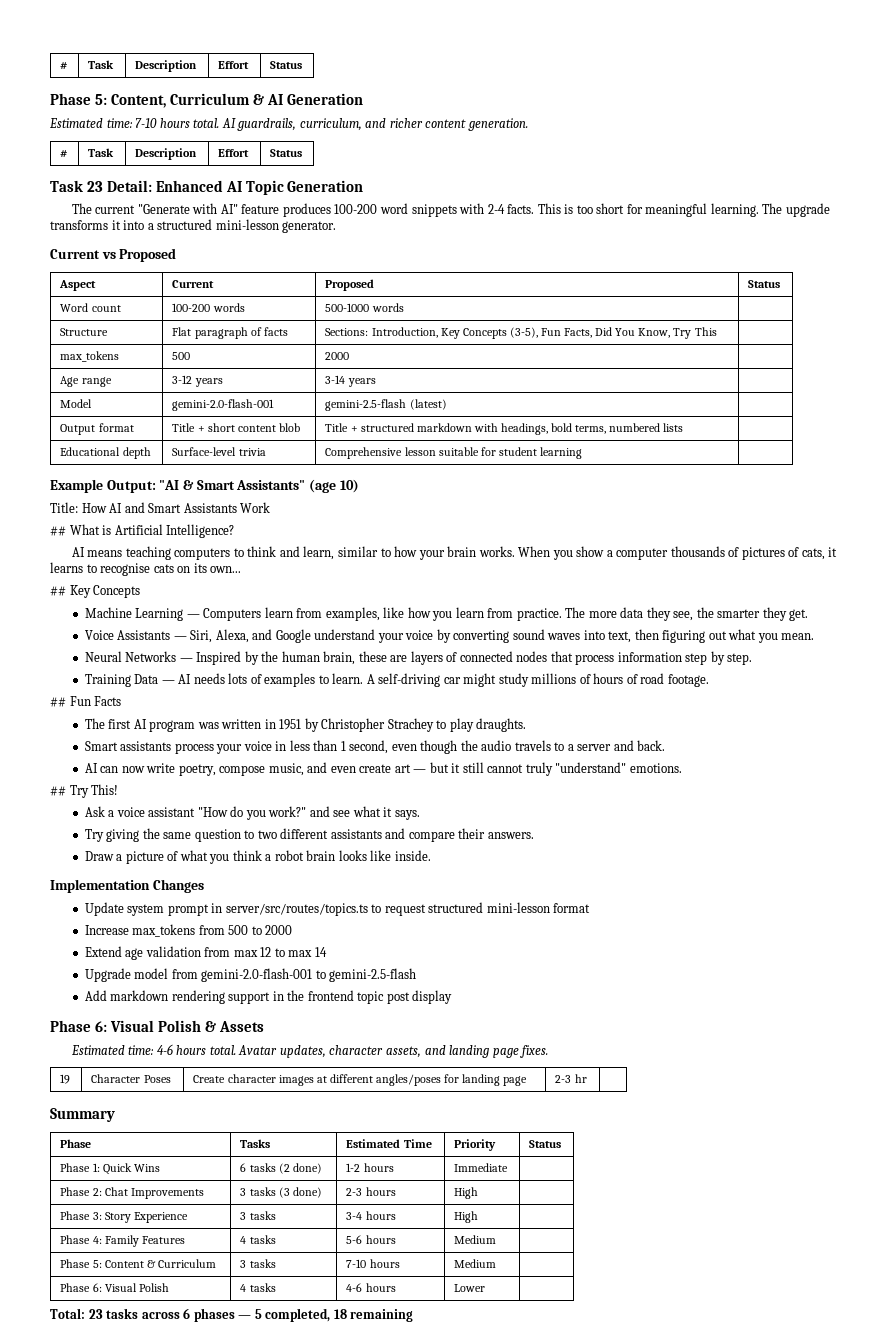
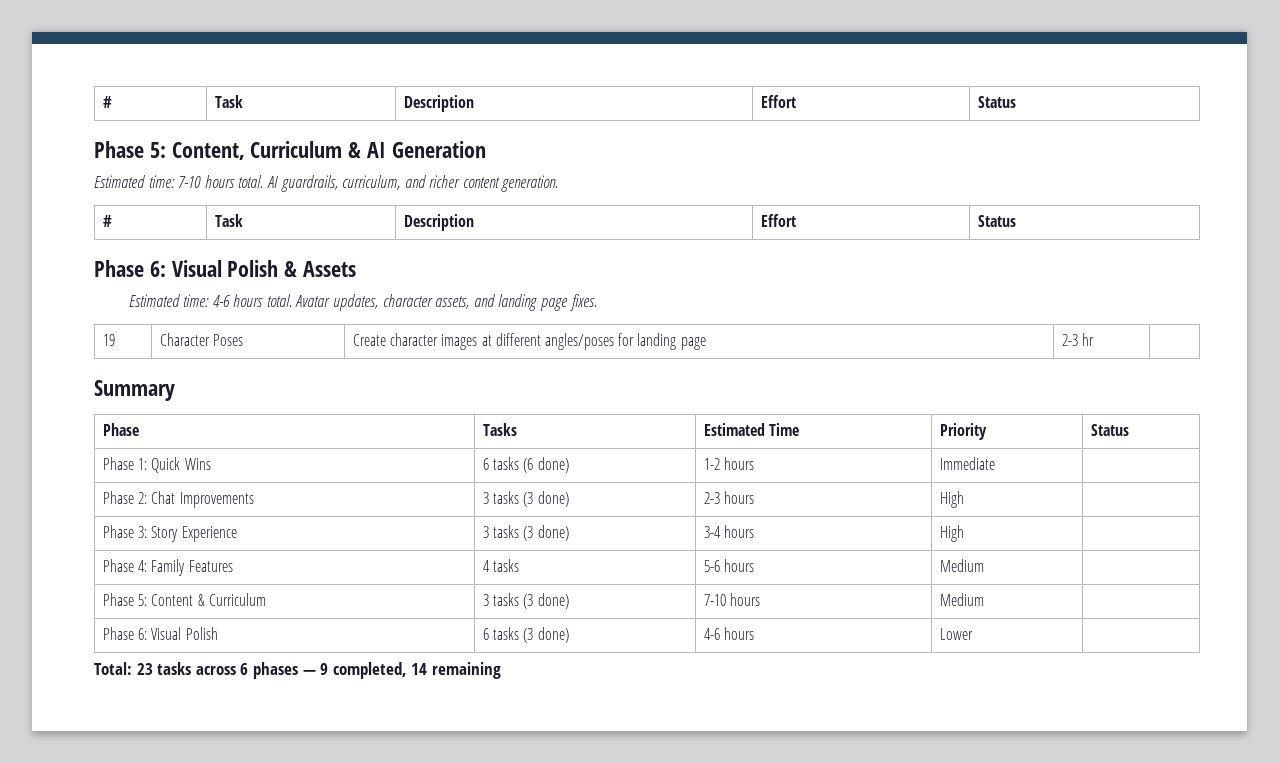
[50,180,364,195] [71,203,830,217] [50,219,337,233] [50,248,177,262] [59,280,97,291] [172,280,215,288] [325,279,375,291] [748,280,781,288] [60,303,121,312] [172,303,245,312] [325,303,404,312] [60,328,109,336] [172,327,288,339] [325,327,717,339] [60,351,120,362] [172,352,191,360] [325,352,350,360] [60,376,112,387] [172,375,223,387] [325,375,376,387] [60,399,93,408] [172,399,275,411] [325,399,447,411] [60,423,134,435] [172,423,300,432] [325,423,684,435] [60,447,151,459] [172,447,266,456] [325,447,582,459] [50,479,359,493] [50,502,271,513] [50,524,235,538] [71,546,838,560] [50,562,242,576] [50,585,141,598] [84,607,809,621] [84,629,815,643] [84,651,753,665] [84,673,709,687] [50,696,122,707] [84,718,527,732] [84,740,666,754] [84,762,682,776] [50,784,119,798] [84,806,420,820] [84,828,534,842] [84,850,431,864] [50,879,204,893] [84,902,591,916] [84,924,293,937] [84,946,327,960] [84,968,417,982] [84,990,453,1004] // Task 23 Detail: Enhanced AI Topic Generation // The current "Generate with AI" feature produces 100-200 word snippets with 2-4 facts. This is too short for meaningful learning. The upgrade transforms it into a structured mini-lesson generator. // Current vs Proposed // Aspect | Current | Proposed | Status // Word count | 100-200 words | 500-1000 words | // Structure | Flat paragraph of facts | Sections: Introduction, Key Concepts (3-5), Fun Facts, Did You Know, Try This | // max_tokens | 500 | 2000 | // Age range | 3-12 years | 3-14 years | // Model | gemini-2.0-flash-001 | gemini-2.5-flash (latest) | // Output format | Title + short content blob | Title + structured markdown with headings, bold terms, numbered lists | // Educational depth | Surface-level trivia | Comprehensive lesson suitable for student learning | // Example Output: "AI & Smart Assistants" (age 10) // Title: How AI and Smart Assistants Work // ## What is Artificial Intelligence? // AI means teaching computers to think and learn, similar to how your brain works. When you show a computer thousands of pictures of cats, it learns to recognise cats on its own... // ## Key Concepts // Machine Learning — Computers learn from examples, like how you learn from practice. The more data they see, the smarter they get. // Voice Assistants — Siri, Alexa, and Google understand your voice by converting sound waves into text, then figuring out what you mean. // Neural Networks — Inspired by the human brain, these are layers of connected nodes that process information step by step. // Training Data — AI needs lots of examples to learn. A self-driving car might study millions of hours of road footage. // ## Fun Facts // The first AI program was written in 1951 by Christopher Strachey to play draughts. // Smart assistants process your voice in less than 1 second, even though the audio travels to a server and back. // AI can now write poetry, compose music, and even create art — but it still cannot truly "understand" emotions. // ## Try This! // Ask a voice assistant "How do you work?" and see what it says. // Try giving the same question to two different assistants and compare their answers. // Draw a picture of what you think a robot brain looks like inside. // Implementation Changes // Update system prompt in server/src/routes/topics.ts to request structured mini-lesson format // Increase max_tokens from 500 to 2000 // Extend age validation from max 12 to max 14 // Upgrade model from gemini-2.0-flash-001 to gemini-2.5-flash // Add markdown rendering support in the frontend topic post display -> (1017, 221) none
[278,1163,290,1174] (2 -> [523,458,534,473] (6
(276, 1215) none -> [523,525,569,541] (3 done)
(276, 1263) none -> [523,593,569,609] (3 done)
[240,1283,276,1292] 4 tasks -> [483,627,569,643] 6 tasks (3 done)
[254,1308,347,1322] 5 completed, 18 -> [320,662,428,679] 9 completed, 14

